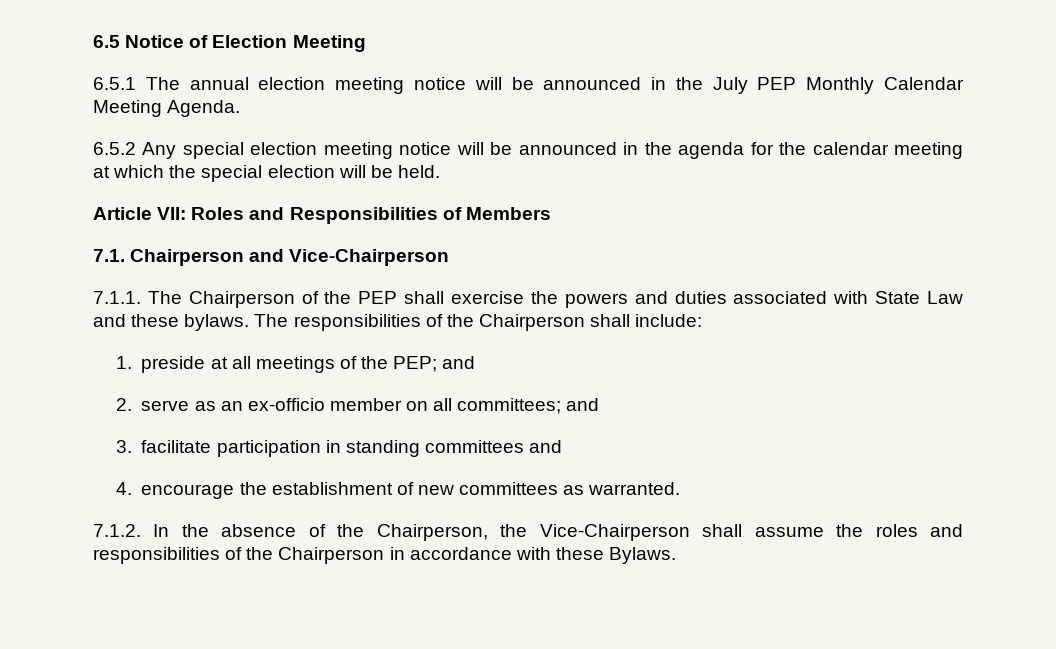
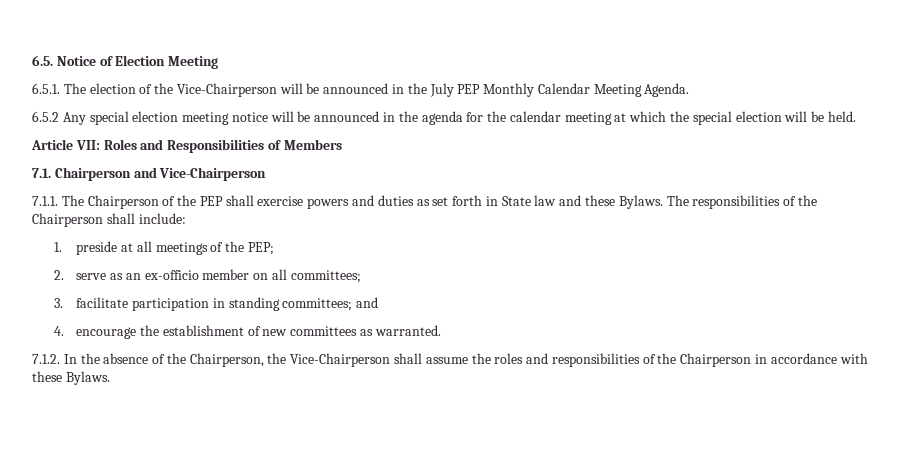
[93,35,120,48] 6.5 -> [32,55,53,66] 6.5.
[93,77,466,94] 6.5.1 The annual election meeting notice -> [32,83,277,97] 6.5.1. The election of the Vice-Chairperson
[530,291,558,304] the -> (304, 201) none
[733,291,964,304] associated with State Law -> [416,195,557,206] as set forth in State law
[184,314,250,331] bylaws. -> [618,195,663,209] Bylaws.
[442,356,476,369] and -> (274, 248) none
[566,398,600,411] and -> (361, 276) none
[424,440,524,453] committees -> [282,298,353,311] committees;

